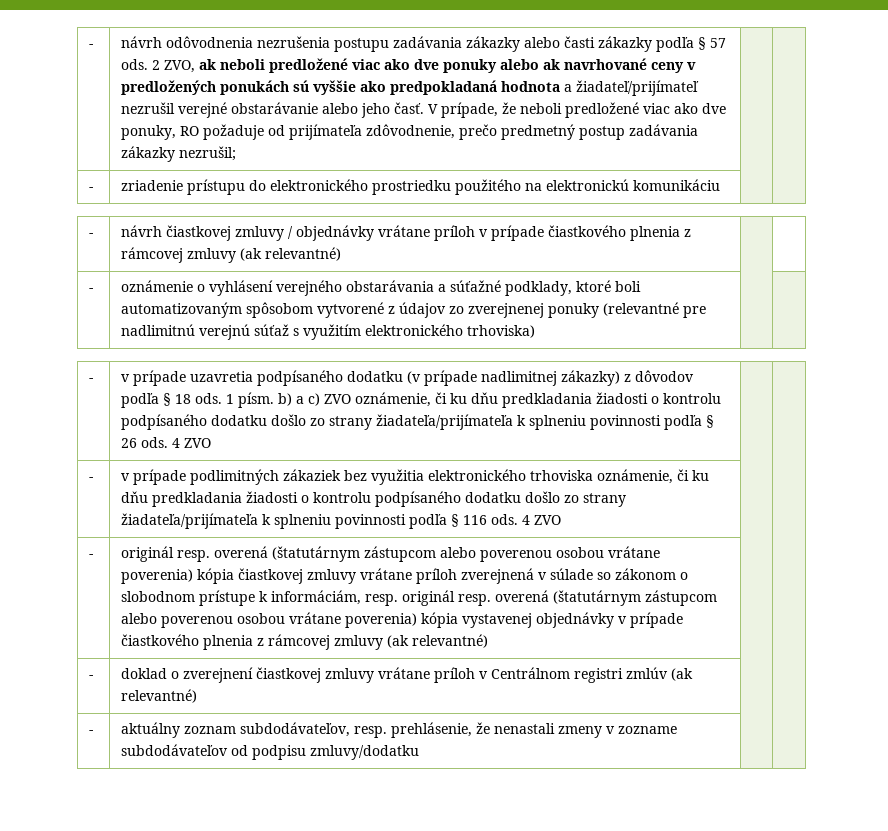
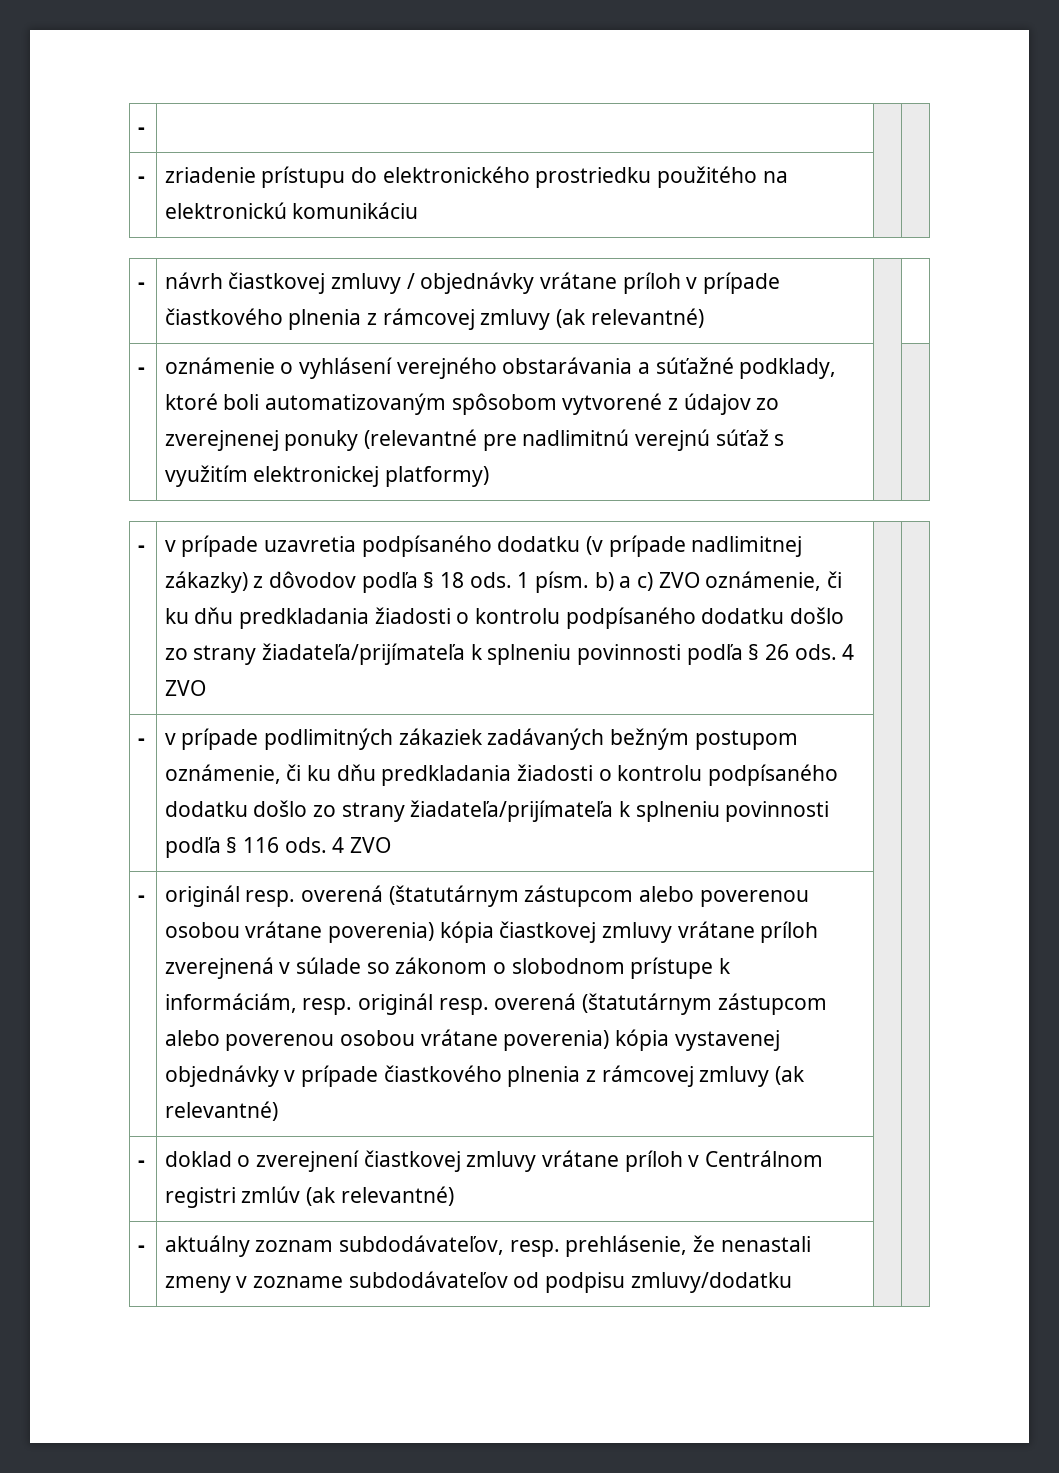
[89,44,94,48] [121,36,727,52] [121,58,697,73] [121,80,700,96] [121,102,727,118] [121,124,699,140] [121,146,237,162] - | návrh odôvodnenia nezrušenia postupu zadávania zákazky alebo časti zákazky podľa § 57 ods. 2 ZVO, ak neboli predložené viac ako dve ponuky alebo ak navrhované ceny v predložených ponukách sú vyššie ako predpokladaná hodnota a žiadateľ/prijímateľ nezrušil verejné obstarávanie alebo jeho časť. V prípade, že neboli predložené viac ako dve ponuky, RO požaduje od prijímateľa zdôvodnenie, prečo predmetný postup zadávania zákazky nezrušil; -> [137,127,145,134] - |
[365,324,536,338] elektronického trhoviska) -> [253,466,490,487] elektronickej platformy)
[344,469,594,485] bez využitia elektronického trhoviska -> [487,728,798,750] zadávaných bežným postupom

